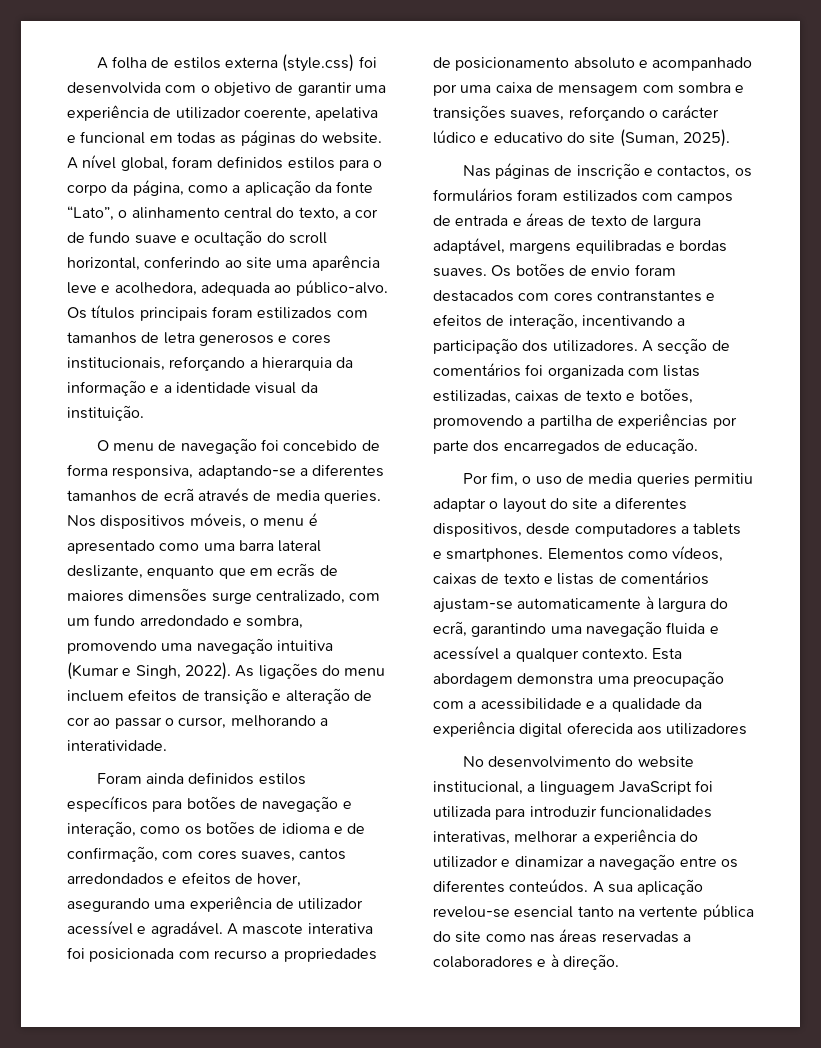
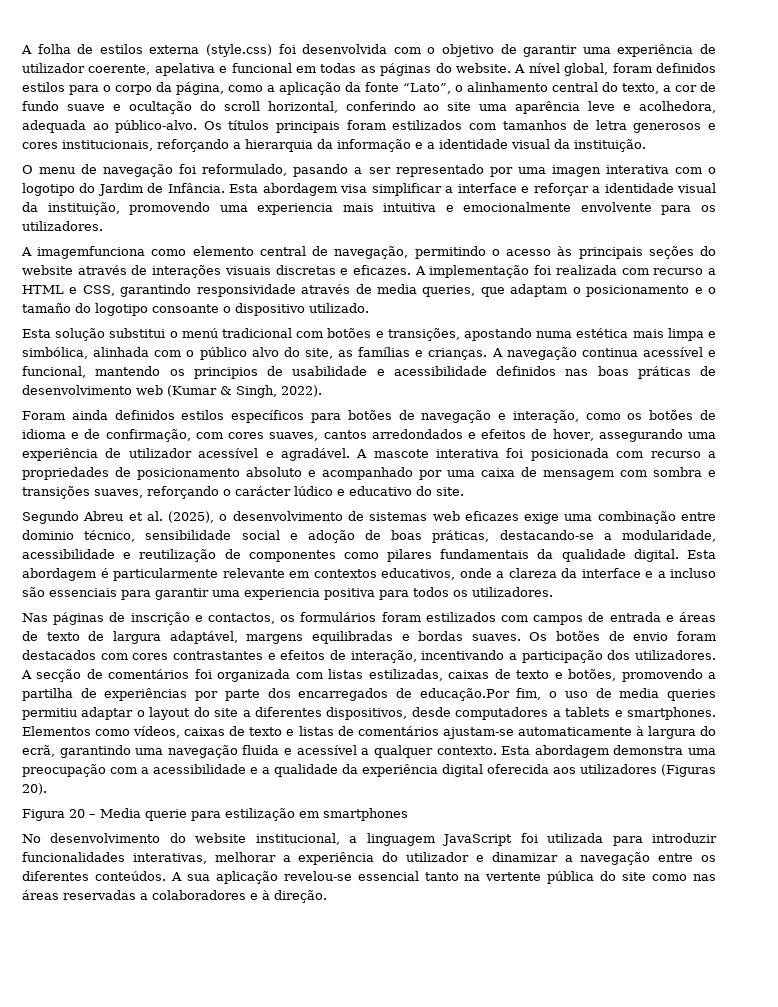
[283,440,380,451] [67,464,385,479] [67,488,381,504] [67,513,318,529] [67,540,322,554] [67,563,338,579] [67,588,381,604] [67,614,304,629] [67,638,333,654] [67,662,386,680] [67,688,372,704] [67,715,328,729] [67,740,167,751] concebido de forma responsiva, adaptando-se a diferentes tamanhos de ecrã através de media queries. Nos dispositivos móveis, o menu é apresentado como uma barra lateral deslizante, enquanto que em ecrãs de maiores dimensões surge centralizado, com um fundo arredondado e sombra, promovendo uma navegação intuitiva (Kumar e Singh, 2022). As ligações do menu incluem efeitos de transição e alteração de cor ao passar o cursor, melhorando a interatividade. -> [202,164,717,177] [22,183,716,196] [22,202,716,215] [22,221,103,231] [21,246,717,259] [22,265,716,278] [22,284,717,297] [22,303,369,316] [22,328,717,341] [22,347,716,360] [22,366,716,379] [22,385,322,398] reformulado, pasando a ser representado por uma imagen interativa com o logotipo do Jardim de Infância. Esta abordagem visa simplificar a interface e reforçar a identidade visual da instituição, promovendo uma experiencia mais intuitiva e emocionalmente envolvente para os utilizadores. // A imagemfunciona como elemento central de navegação, permitindo o acesso às principais seções do website através de interações visuais discretas e eficazes. A implementação foi realizada com recurso a HTML e CSS, garantindo responsividade através de media queries, que adaptam o posicionamento e o tamaño do logotipo consoante o dispositivo utilizado. // Esta solução substitui o menú tradicional com botões e transições, apostando numa estética mais limpa e simbólica, alinhada com o público alvo do site, as famílias e crianças. A navegação continua acessível e funcional, mantendo os principios de usabilidade e acessibilidade definidos nas boas práticas de desenvolvimento web (Kumar & Singh, 2022).
[67,898,150,912] asegurando -> [598,429,683,442] assegurando
[589,129,730,147] site (Suman, 2025). -> [436,487,464,496] [22,511,717,524] [22,530,716,543] [22,549,716,562] [22,568,716,581] [22,587,553,600] site. // Segundo Abreu et al. (2025), o desenvolvimento de sistemas web eficazes exige uma combinação entre dominio técnico, sensibilidade social e adoção de boas práticas, destacando-se a modularidade, acessibilidade e reutilização de componentes como pilares fundamentais da qualidade digital. Esta abordagem é particularmente relevante em contextos educativos, onde a clareza da interface e a incluso são essenciais para garantir uma experiencia positiva para todos os utilizadores.
[596,290,702,302] contranstantes -> [173,651,263,660] contrastantes
[626,438,699,454] [462,473,488,484] educação. // Por -> [419,688,510,701] educação.Por
(748, 729) none -> [661,764,716,777] [22,783,47,795] [22,808,408,821] (Figuras 20). // Figura 20 – Media querie para estilização em smartphones
[514,906,574,918] esencial -> [357,871,419,881] essencial

